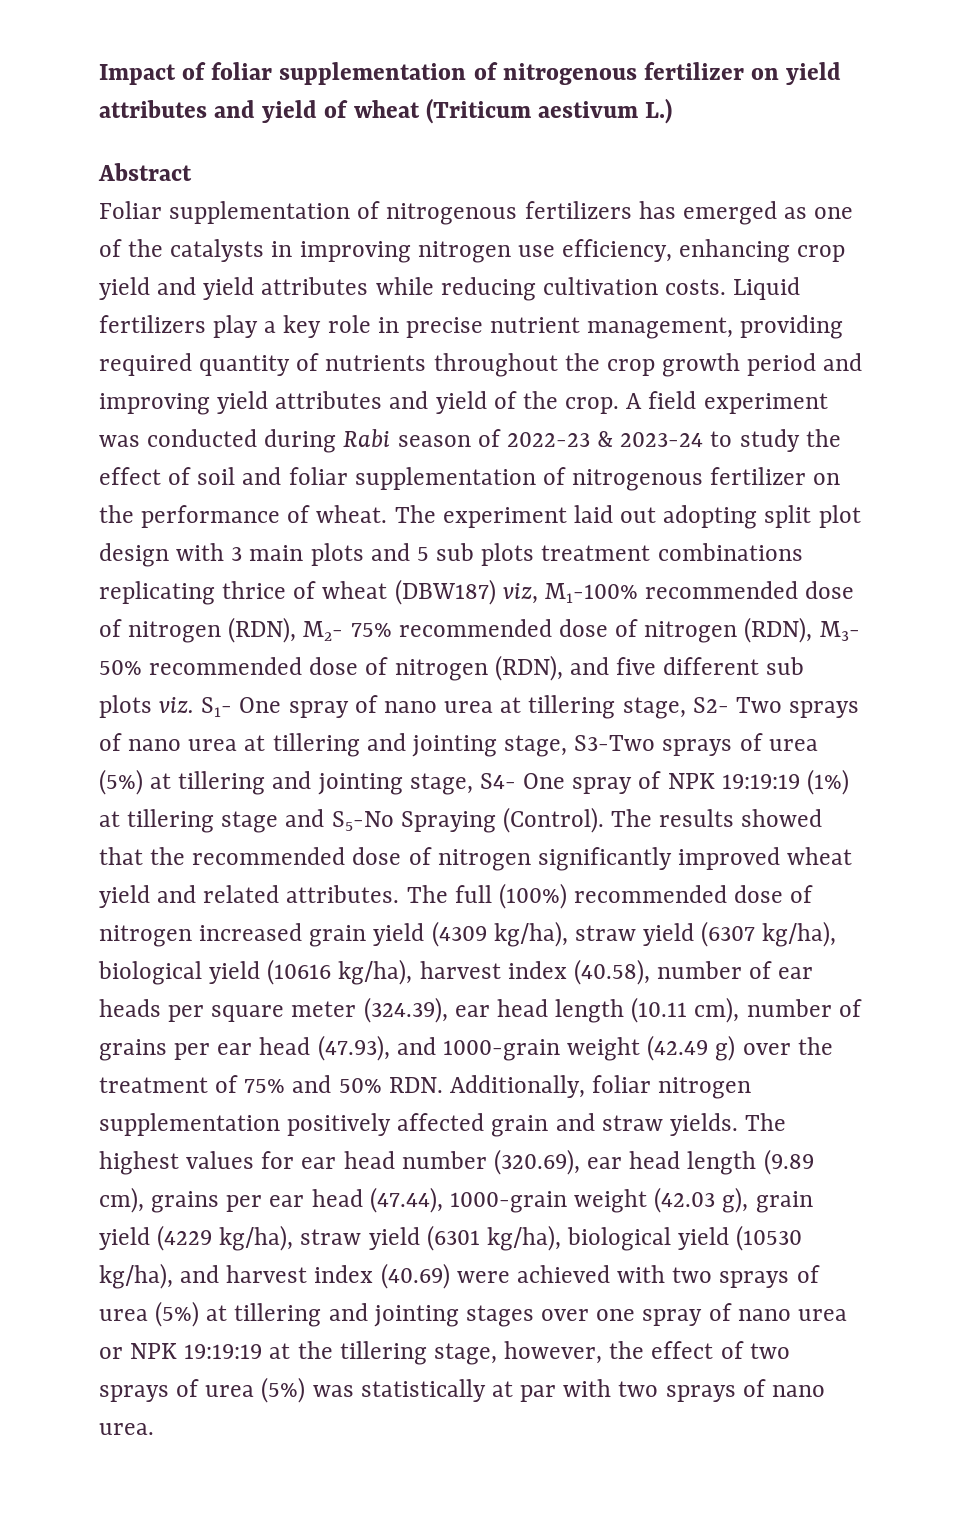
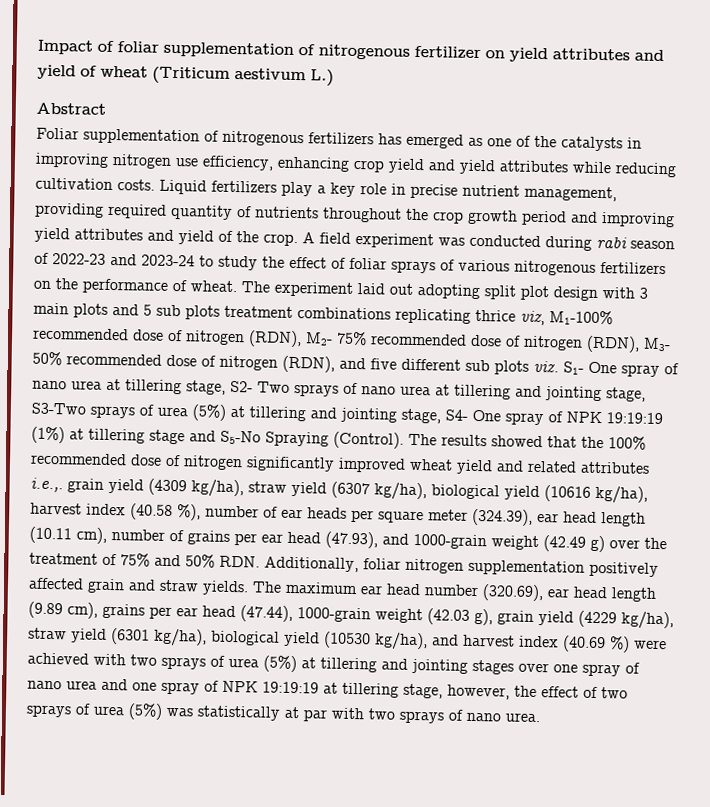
[343,429,391,448] Rabi -> [596,236,627,249] rabi
[597,431,614,447] & -> [110,253,137,266] and
[197,467,807,491] soil and foliar supplementation of nitrogenous fertilizer -> [349,257,666,276] foliar sprays of various nitrogenous fertilizers
[293,579,496,605] of wheat (DBW187) -> (516, 315) none
(186, 856) none -> [608,436,646,450] 100%
[286,883,814,909] [99,923,303,947] attributes. The full (100%) recommended dose of nitrogen increased -> [580,461,650,474] [30,477,63,493] attributes i.e.,.
[573,959,650,985] (40.58), -> [130,503,201,521] (40.58 %),
[99,1151,295,1175] highest values for -> [285,581,358,595] maximum
[380,1263,450,1289] (40.69) -> [562,635,630,653] (40.69 %)
[99,1347,123,1359] or -> [101,678,219,695] and one spray of
[297,1341,333,1359] the -> (338, 688) none

